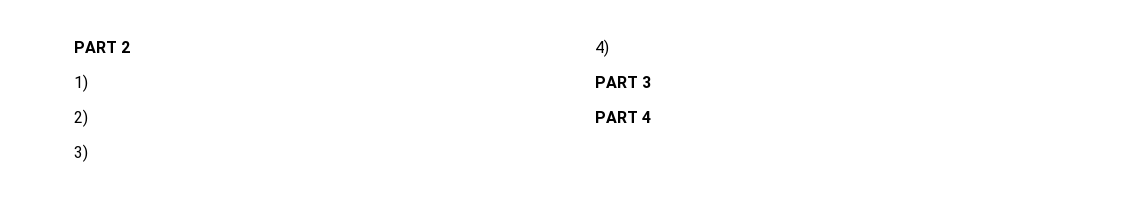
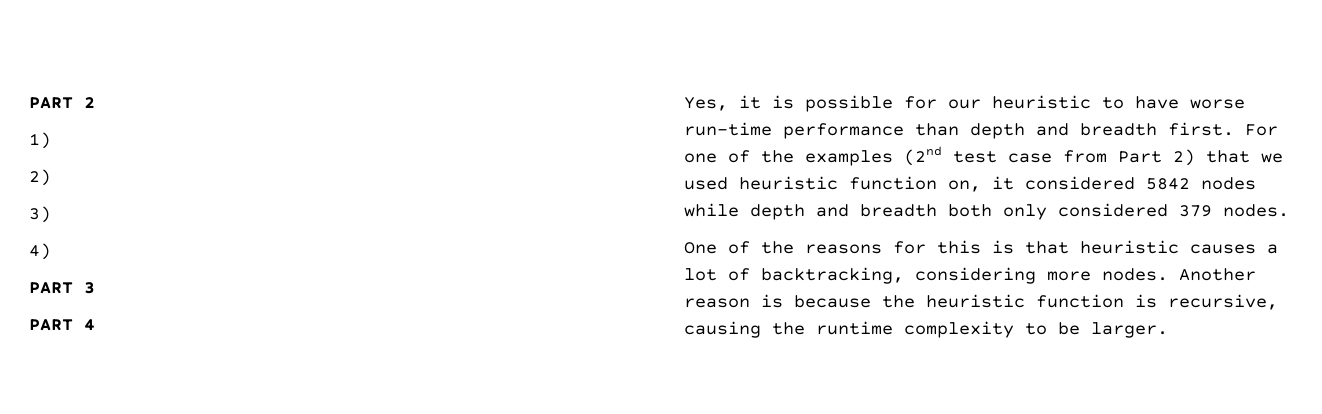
(652, 117) none -> [684,95,1245,112] [684,122,1278,139] [684,146,1283,166] [684,176,1256,192] [684,203,1289,220] [684,240,1278,254] [684,267,1256,284] [684,294,1278,310] [684,321,1168,338] // Yes, it is possible for our heuristic to have worse run-time performance than depth and breadth first. For one of the examples (2nd test case from Part 2) that we used heuristic function on, it considered 5842 nodes while depth and breadth both only considered 379 nodes. // One of the reasons for this is that heuristic causes a lot of backtracking, considering more nodes. Another reason is because the heuristic function is recursive, causing the runtime complexity to be larger.

